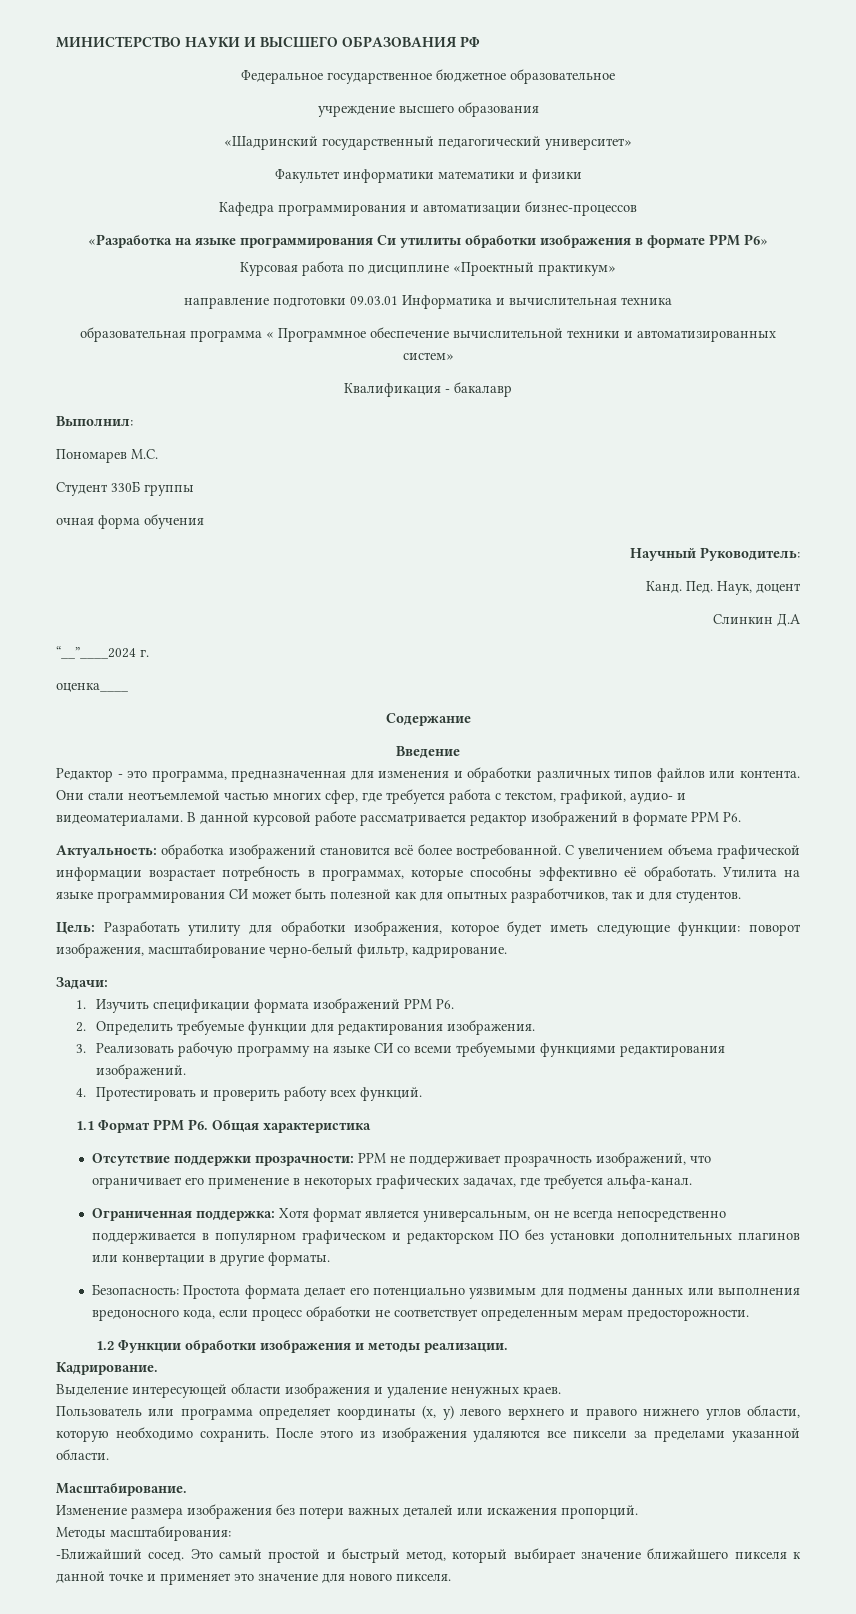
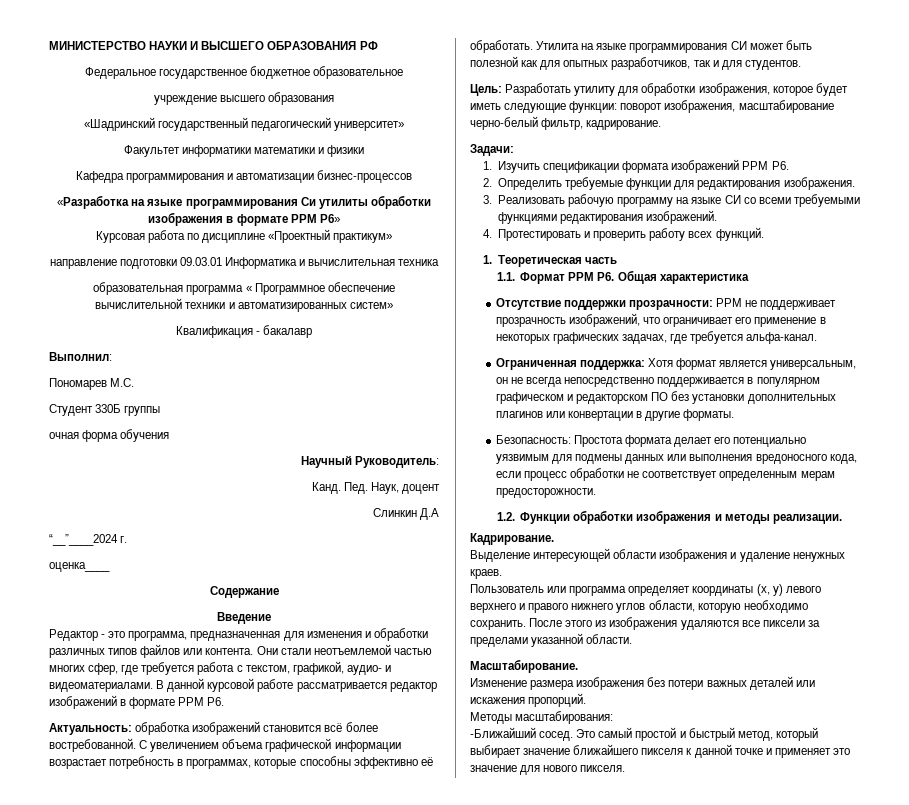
[76,1121,95,1130] 1.1 -> [483,255,618,267] [496,272,515,281] 1. Теоретическая часть // 1.1.
[96,1341,115,1350] 1.2 -> [496,512,515,521] 1.2.

